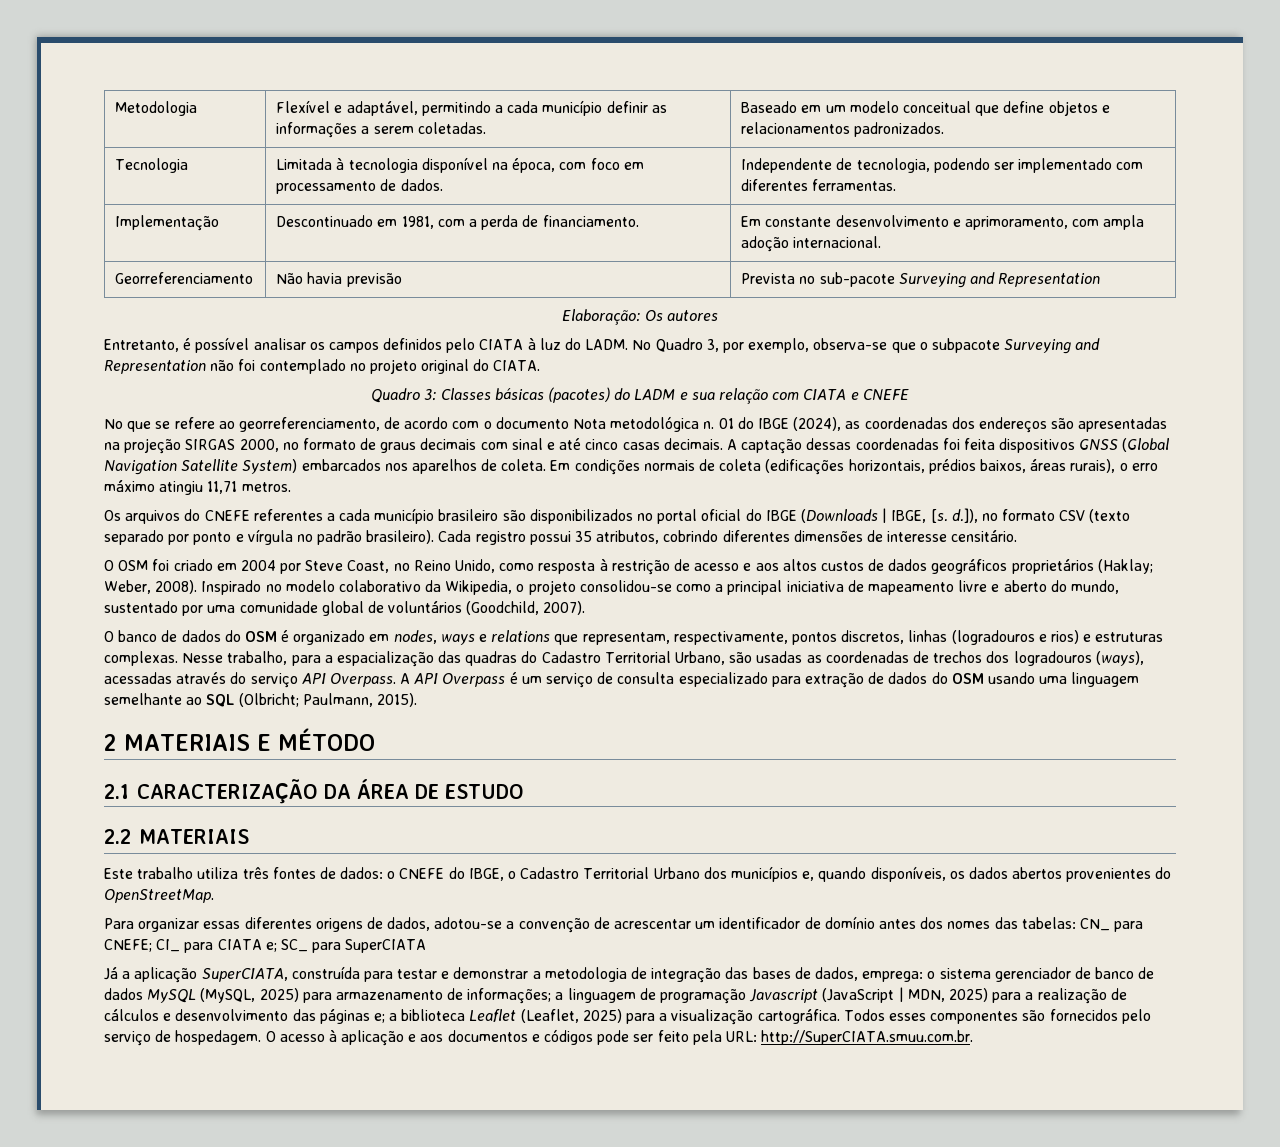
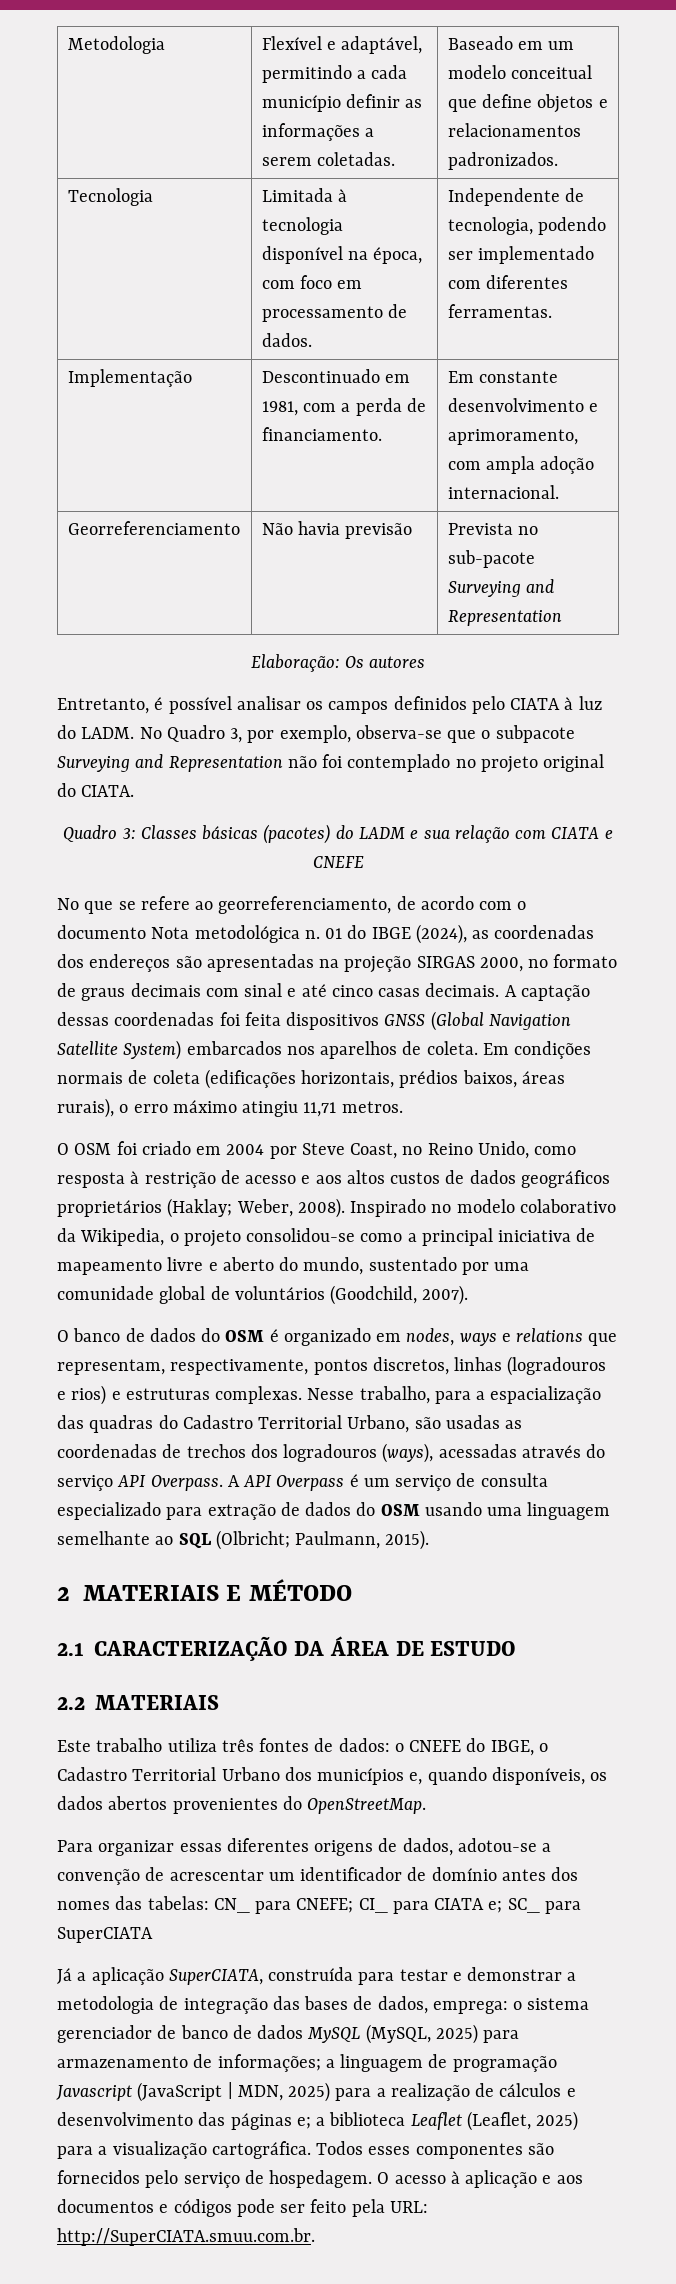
[104,508,1131,524] [104,529,1018,545] // Os arquivos do CNEFE referentes a cada município brasileiro são disponibilizados no portal oficial do IBGE (Downloads | IBGE, [s. d.]), no formato CSV (texto separado por ponto e vírgula no padrão brasileiro). Cada registro possui 35 atributos, cobrindo diferentes dimensões de interesse censitário. -> (403, 1107) none

